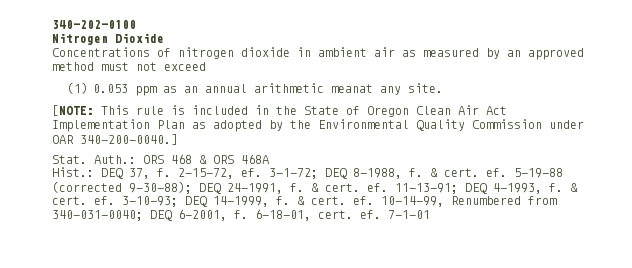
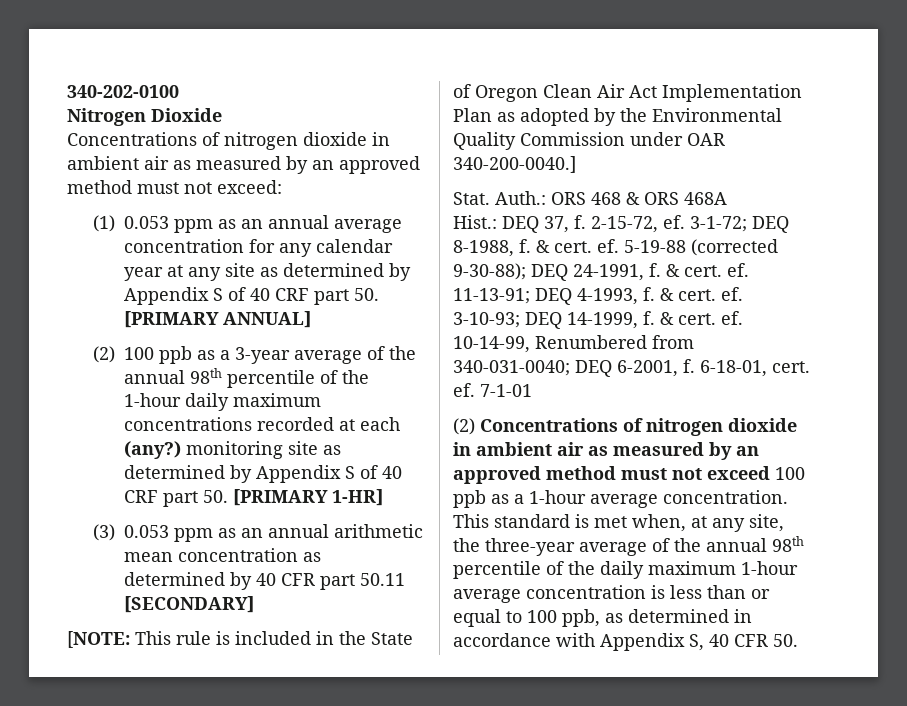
[164,62,206,71] [66,82,88,94] exceed // (1) -> [217,180,282,194] [92,215,402,233] [123,239,393,257] [123,263,411,281] [123,287,379,305] [123,311,311,328] [92,346,416,364] [123,368,369,388] [123,393,321,411] [123,417,400,431] [123,441,341,459] [123,465,402,483] [123,489,383,507] [92,524,115,541] exceed: // (1) 0.053 ppm as an annual average concentration for any calendar year at any site as determined by Appendix S of 40 CRF part 50. [PRIMARY ANNUAL] // (2) 100 ppb as a 3-year average of the annual 98th percentile of the 1-hour daily maximum concentrations recorded at each (any?) monitoring site as determined by Appendix S of 40 CRF part 50. [PRIMARY 1-HR] // (3)
[330,83,443,95] meanat any site. -> [123,548,321,562] [123,572,405,590] [123,596,254,613] mean concentration as determined by 40 CFR part 50.11 [SECONDARY]
(430, 214) none -> [453,418,797,436] [453,442,759,460] [453,466,805,484] [453,490,788,508] [453,514,784,532] [453,536,804,556] [453,561,798,579] [453,585,770,603] [453,609,752,627] [453,633,798,651] // (2) Concentrations of nitrogen dioxide in ambient air as measured by an approved method must not exceed 100 ppb as a 1-hour average concentration. This standard is met when, at any site, the three-year average of the annual 98th percentile of the daily maximum 1-hour average concentration is less than or equal to 100 ppb, as determined in accordance with Appendix S, 40 CFR 50.

